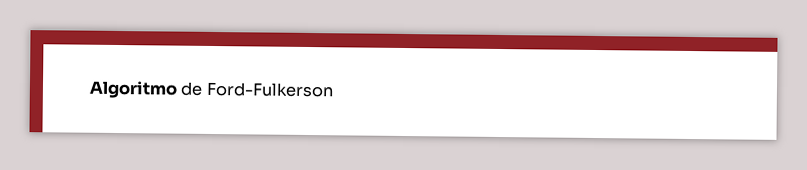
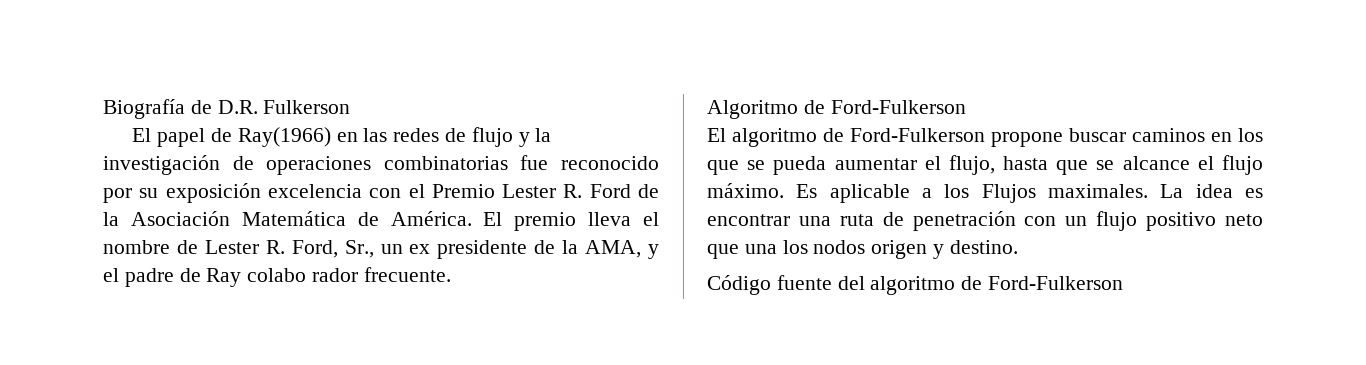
[89,80,178,99] Algoritmo -> [103,99,351,119] [132,127,552,147] [103,155,659,175] [103,183,659,203] [103,211,659,231] [103,240,660,259] [103,267,451,287] [707,100,966,119] [707,128,1263,147] [707,155,1263,175] [707,183,1263,203] [707,211,1263,231] [707,240,1018,259] [707,275,956,295] Biografía de D.R. Fulkerson // El papel de Ray(1966) en las redes de flujo y la investigación de operaciones combinatorias fue reconocido por su exposición excelencia con el Premio Lester R. Ford de la Asociación Matemática de América. El premio lleva el nombre de Lester R. Ford, Sr., un ex presidente de la AMA, y el padre de Ray colabo rador frecuente. // Algoritmo de Ford-Fulkerson // El algoritmo de Ford-Fulkerson propone buscar caminos en los que se pueda aumentar el flujo, hasta que se alcance el flujo máximo. Es aplicable a los Flujos maximales. La idea es encontrar una ruta de penetración con un flujo positivo neto que una los nodos origen y destino. // Código fuente del algoritmo

